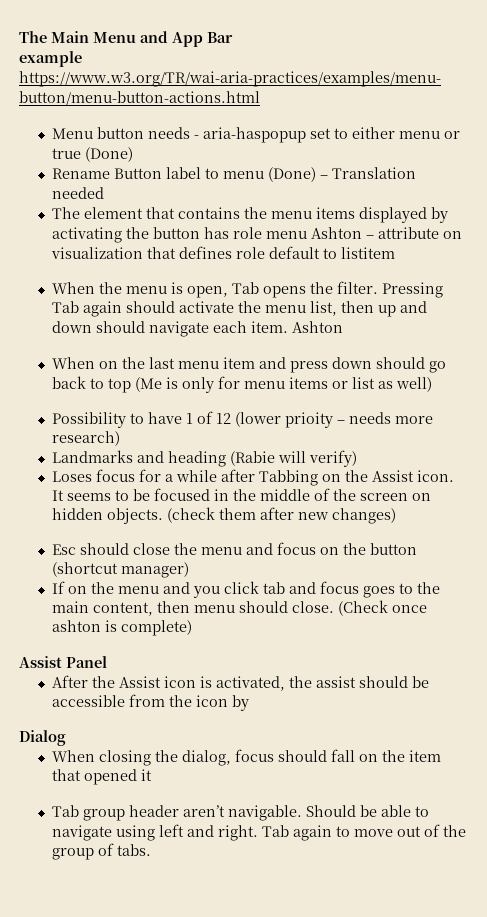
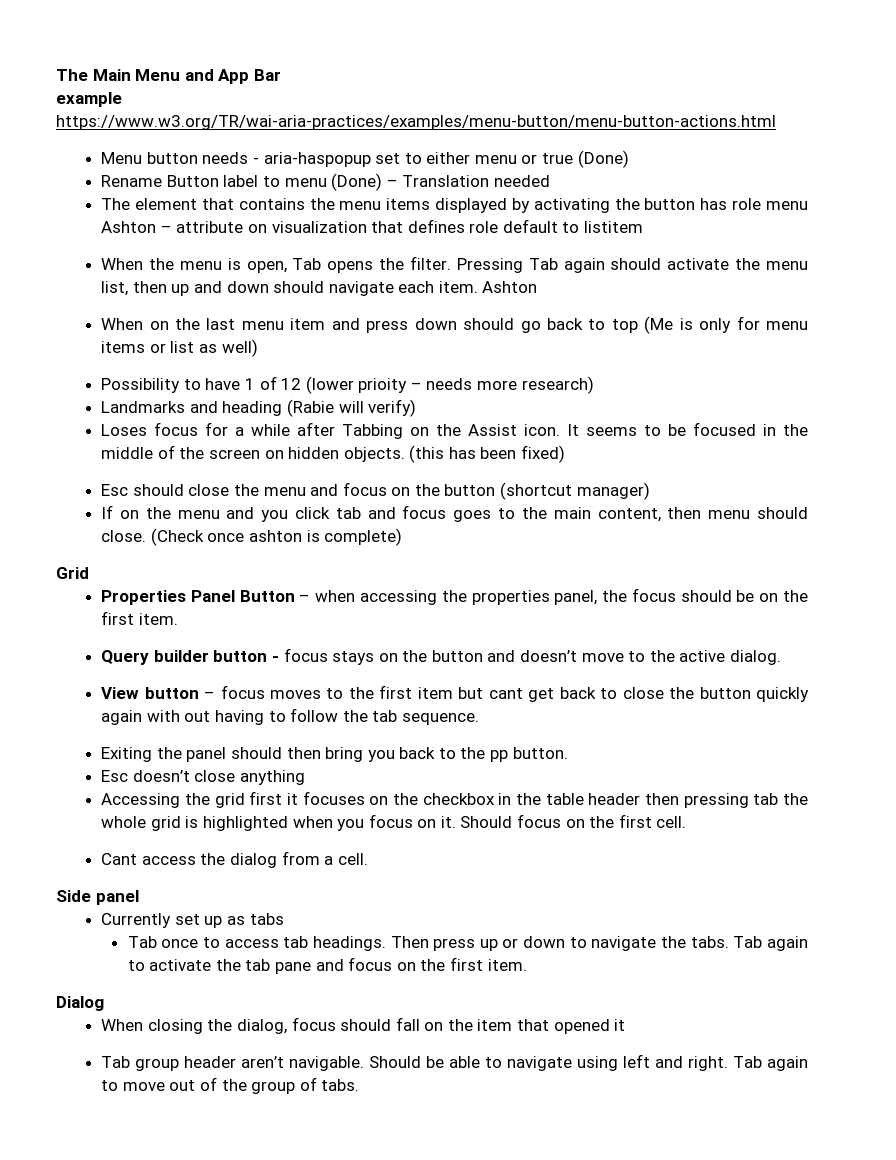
[166,507,396,524] (check them after new changes) -> [409,445,566,463] (this has been fixed)
[19,656,62,668] Assist -> [56,567,89,579] [101,590,187,605] Grid // Properties
[51,675,429,691] [51,694,249,711] // After the Assist icon is activated, the assist should be accessible from the icon by -> [239,588,808,605] [101,611,178,625] [101,648,782,665] [101,685,809,702] [101,708,479,725] [101,747,568,762] [101,770,305,785] [101,791,808,808] [101,814,687,831] [101,851,368,868] [56,890,139,905] [101,913,284,928] [127,936,809,951] [127,957,527,974] Button – when accessing the properties panel, the focus should be on the first item. // Query builder button - focus stays on the button and doesn’t move to the active dialog. // View button – focus moves to the first item but cant get back to close the button quickly again with out having to follow the tab sequence. // Exiting the panel should then bring you back to the pp button. // Esc doesn’t close anything // Accessing the grid first it focuses on the checkbox in the table header then pressing tab the whole grid is highlighted when you focus on it. Should focus on the first cell. // Cant access the dialog from a cell. // Side panel // Currently set up as tabs // Tab once to access tab headings. Then press up or down to navigate the tabs. Tab again to activate the tab pane and focus on the first item.

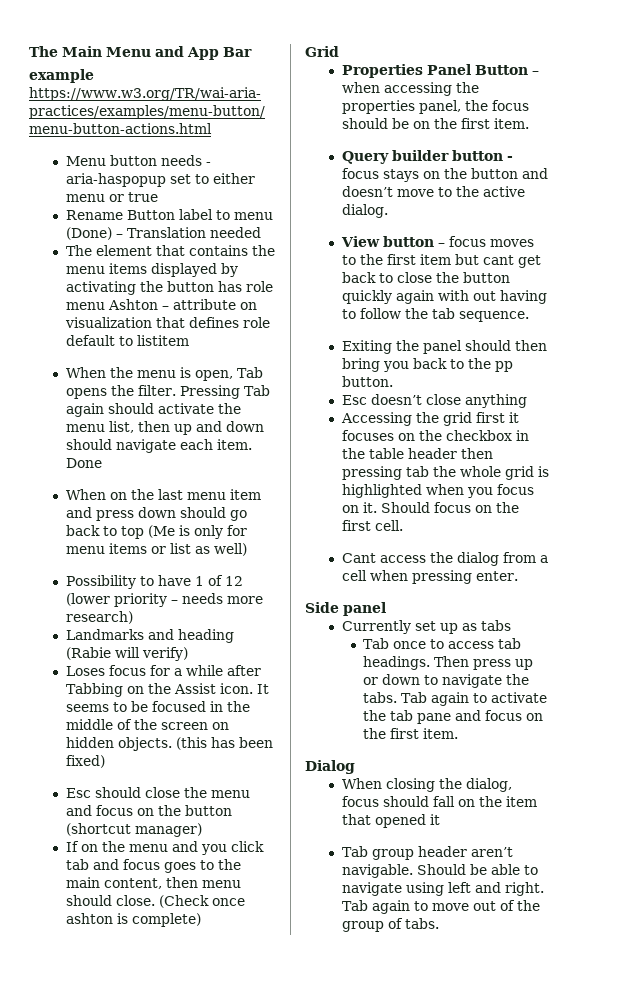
[577,150,629,168] (Done) -> (158, 197) none
[482,281,538,293] Ashton -> [65,458,102,468] Done
[358,378,408,393] prioity -> [113,593,167,607] priority
[337,853,368,865] cell. -> [341,570,518,584] cell when pressing enter.

